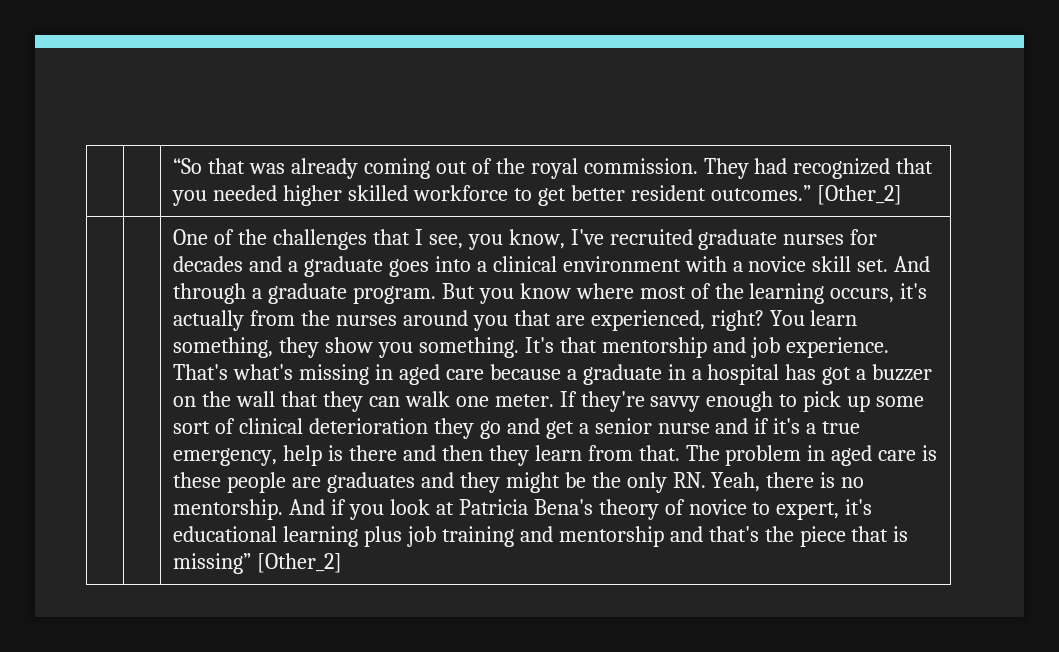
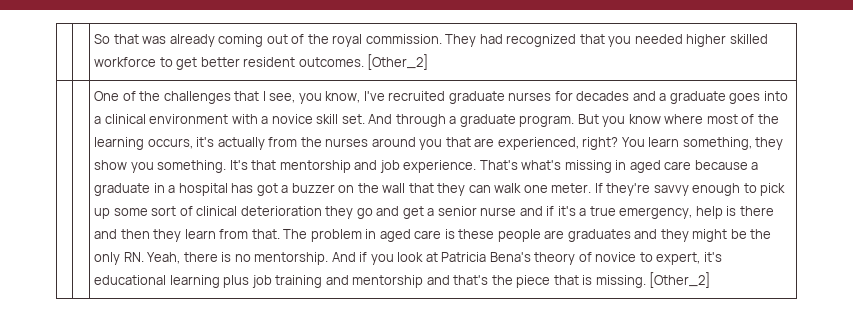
[173,158,203,174] | | “So -> [94,34,111,44] | | So
[710,185,811,201] outcomes.” -> [298,57,364,67] outcomes.
[173,553,252,574] missing” -> [595,275,646,288] missing.

